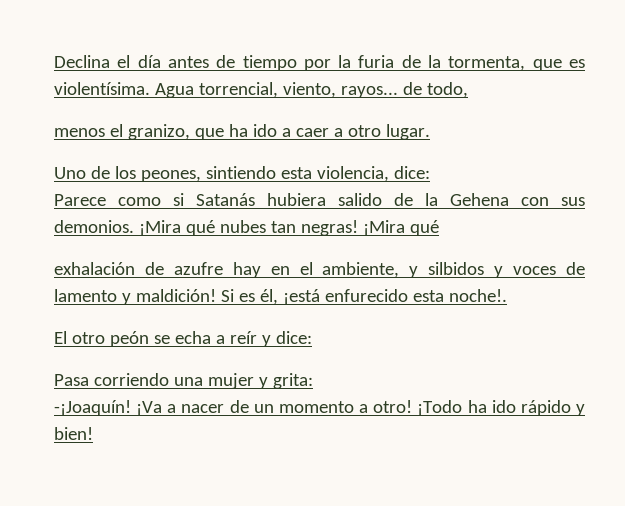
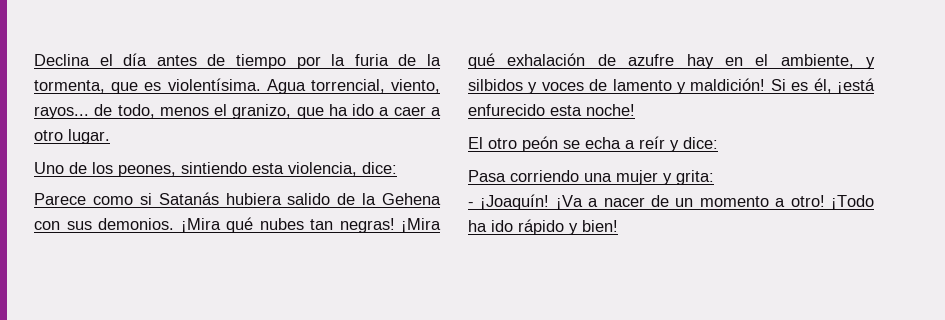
(468, 90) // -> (155, 111) none
(439, 228) // -> (495, 61) none
[448,289,507,302] noche!. -> [586,104,635,116] noche!
[54,400,131,416] -¡Joaquín! -> [468,194,550,210] - ¡Joaquín!

